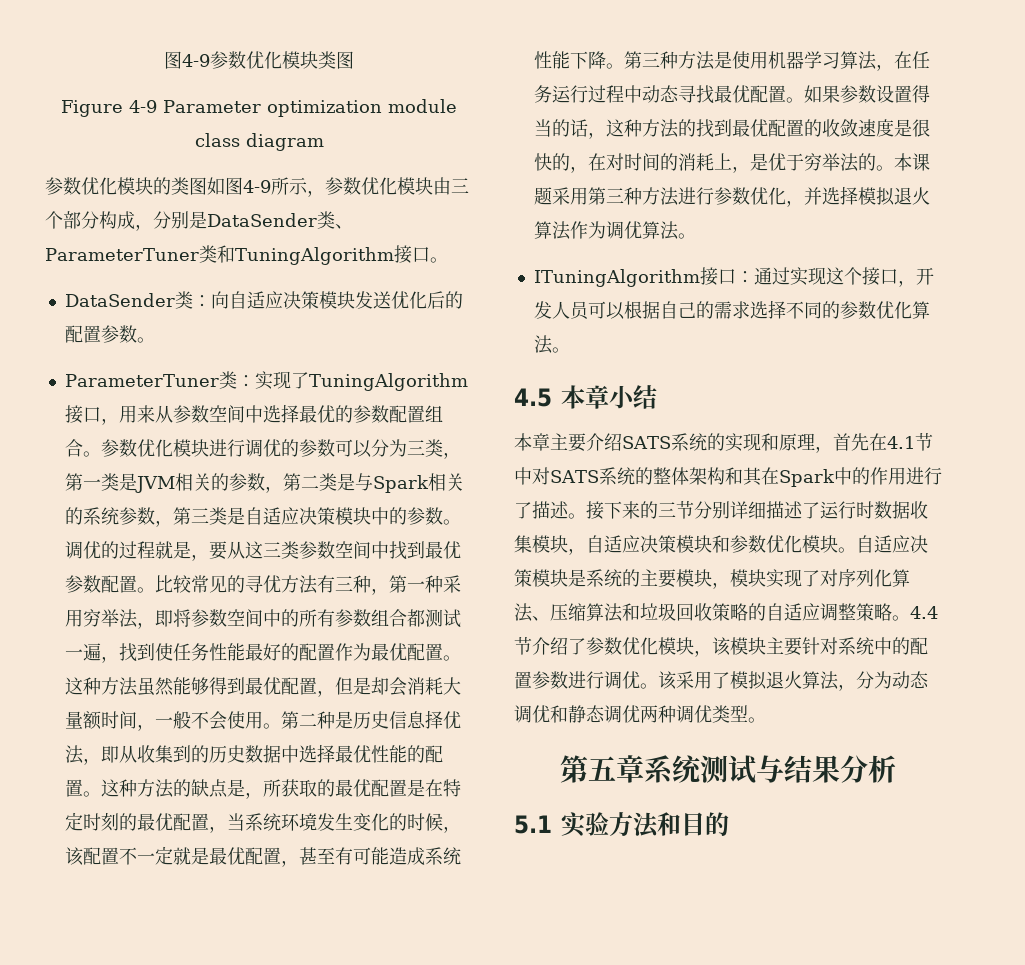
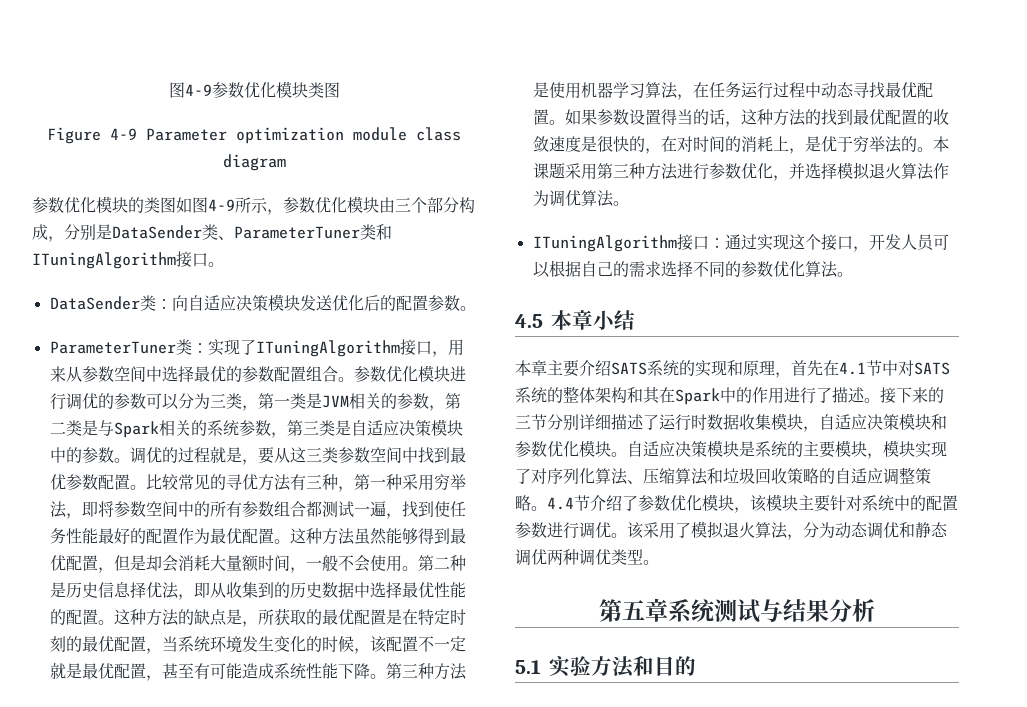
[234,247,394,265] TuningAlgorithm -> [32,252,176,269] ITuningAlgorithm
[308,373,468,391] TuningAlgorithm -> [255,340,400,357] ITuningAlgorithm

